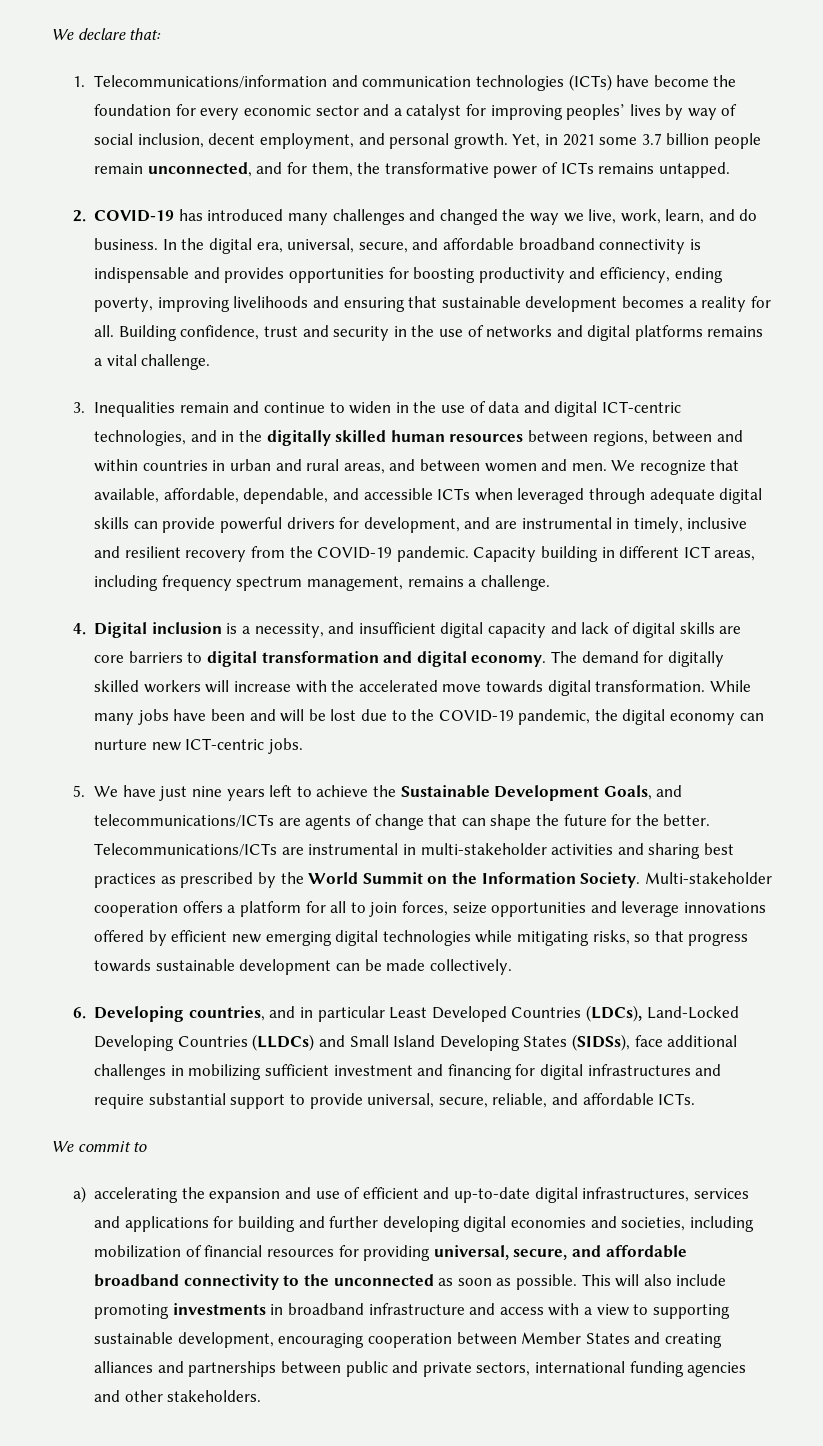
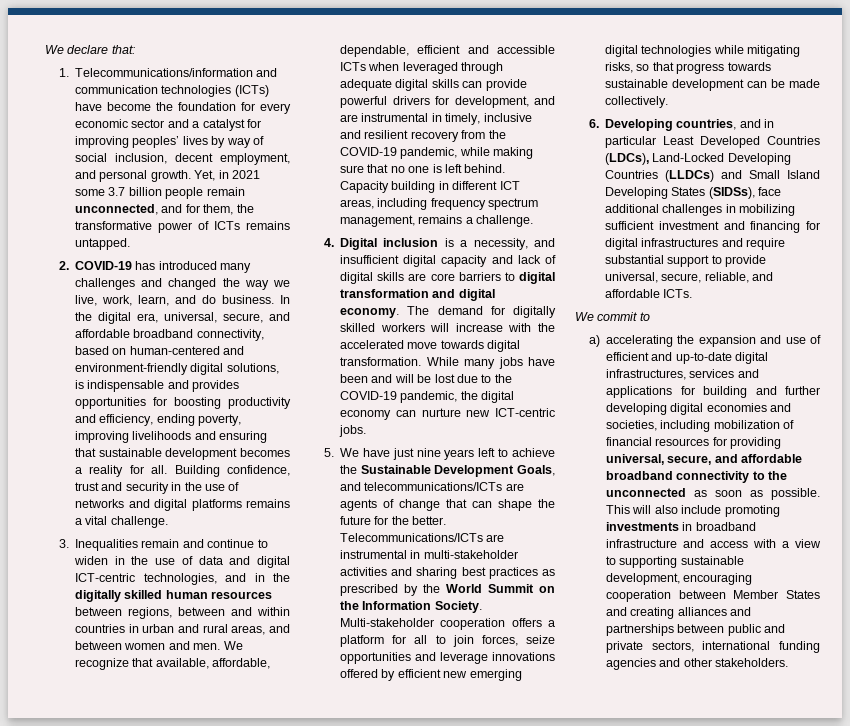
[599,239,686,254] connectivity -> [196,329,264,341] [75,346,245,355] [75,363,279,375] connectivity, based on human-centered and environment-friendly digital solutions,
(329, 496) none -> [417,45,461,54] efficient
[396,546,469,562] pandemic. -> [400,147,534,159] [340,164,506,173] pandemic, while making sure that no one is left behind.

